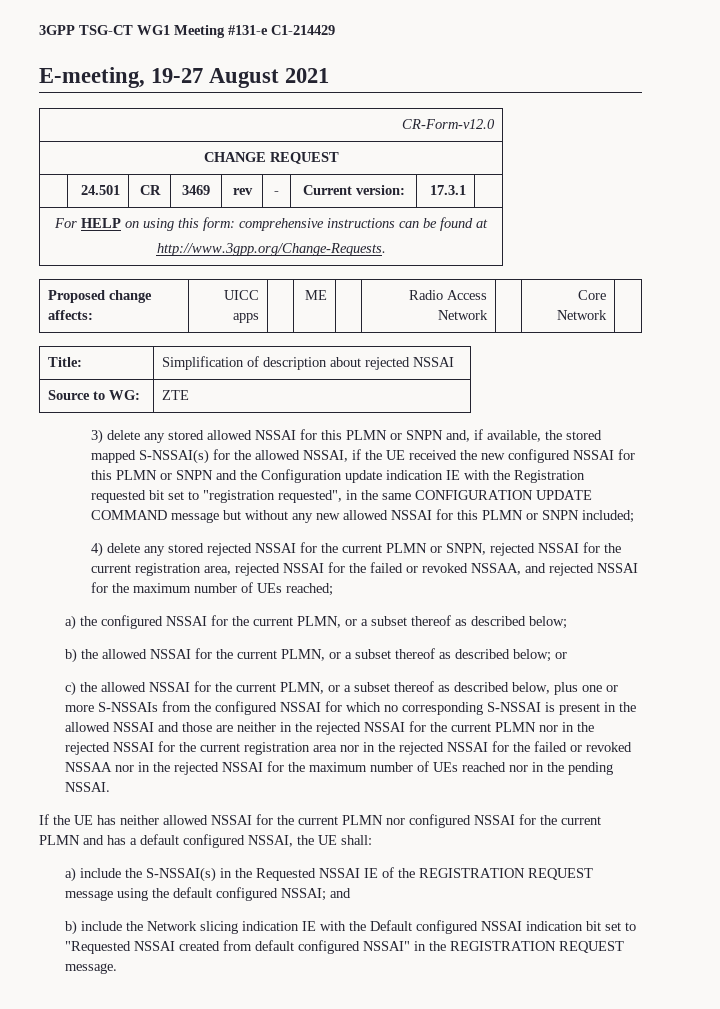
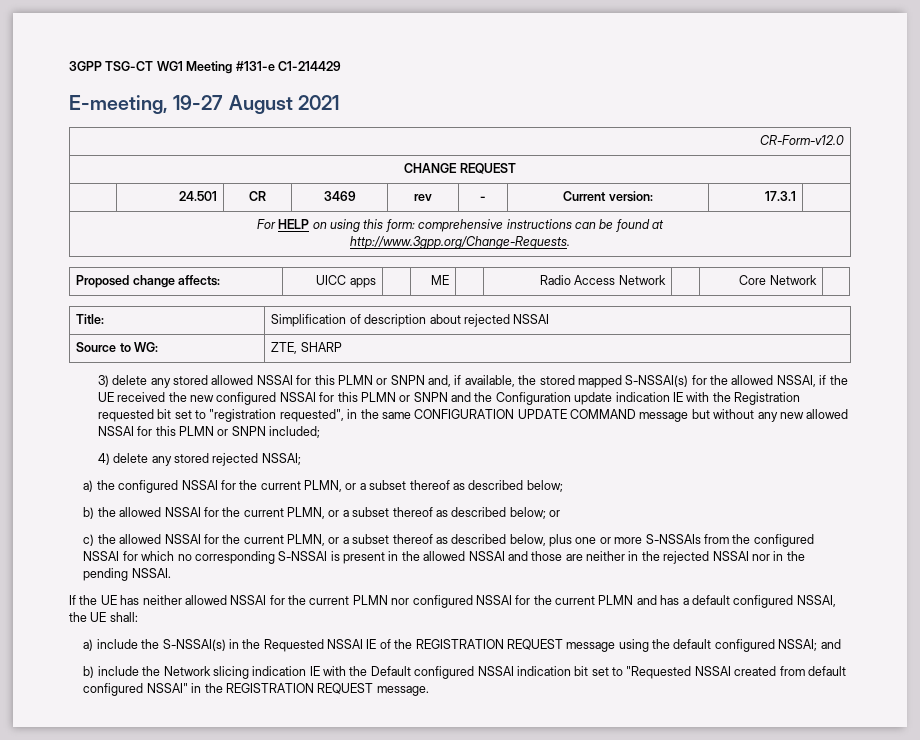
[162,390,190,400] ZTE -> [271,342,342,354] ZTE, SHARP
[255,542,622,556] [91,562,639,576] [91,582,334,596] NSSAI for the current PLMN or SNPN, rejected NSSAI for the current registration area, rejected NSSAI for the failed or revoked NSSAA, and rejected NSSAI for the maximum number of UEs reached; -> [261,453,301,465] NSSAI;
[409,721,595,732] [65,741,633,755] [65,761,507,775] for the current PLMN nor in the rejected NSSAI for the current registration area nor in the rejected NSSAI for the failed or revoked NSSAA nor in the rejected NSSAI for the maximum number of UEs reached -> (749, 556) none

